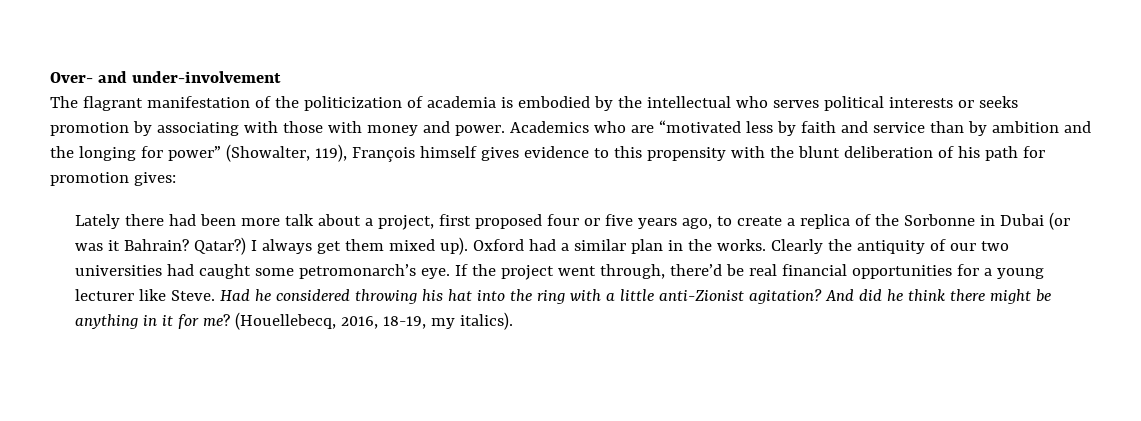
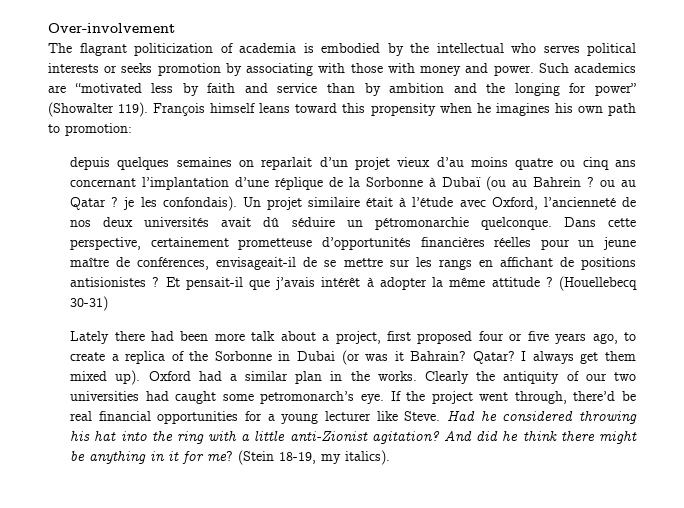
[50,71,281,83] Over- and under-involvement -> [48,23,175,33] Over-involvement
[146,96,299,108] manifestation of the -> (127, 49) none
[509,121,626,133] Academics who -> [538,63,636,73] Such academics
[225,144,1045,162] [50,172,176,186] (Showalter, 119), François himself gives evidence to this propensity with the blunt deliberation of his path for promotion gives: -> [48,102,637,117] [48,123,132,136] [70,157,637,170] [70,176,637,191] [70,196,636,211] [70,217,636,230] [70,237,636,250] [70,257,636,270] [70,276,637,291] [70,296,109,311] (Showalter 119). François himself leans toward this propensity when he imagines his own path to promotion: // depuis quelques semaines on reparlait d’un projet vieux d’au moins quatre ou cinq ans concernant l’implantation d’une réplique de la Sorbonne à Dubaï (ou au Bahrein ? ou au Qatar ? je les confondais). Un projet similaire était à l’étude avec Oxford, l’ancienneté de nos deux universités avait dû séduire un pétromonarchie quelconque. Dans cette perspective, certainement prometteuse d’opportunités financières réelles pour un jeune maître de conférences, envisageait-il de se mettre sur les rangs en affichant de positions antisionistes ? Et pensait-il que j’avais intérêt à adopter la même attitude ? (Houellebecq 30-31)
[194,237,247,255] Qatar?) -> [472,351,515,364] Qatar?
[235,312,379,330] (Houellebecq, 2016, -> [238,450,275,465] (Stein

